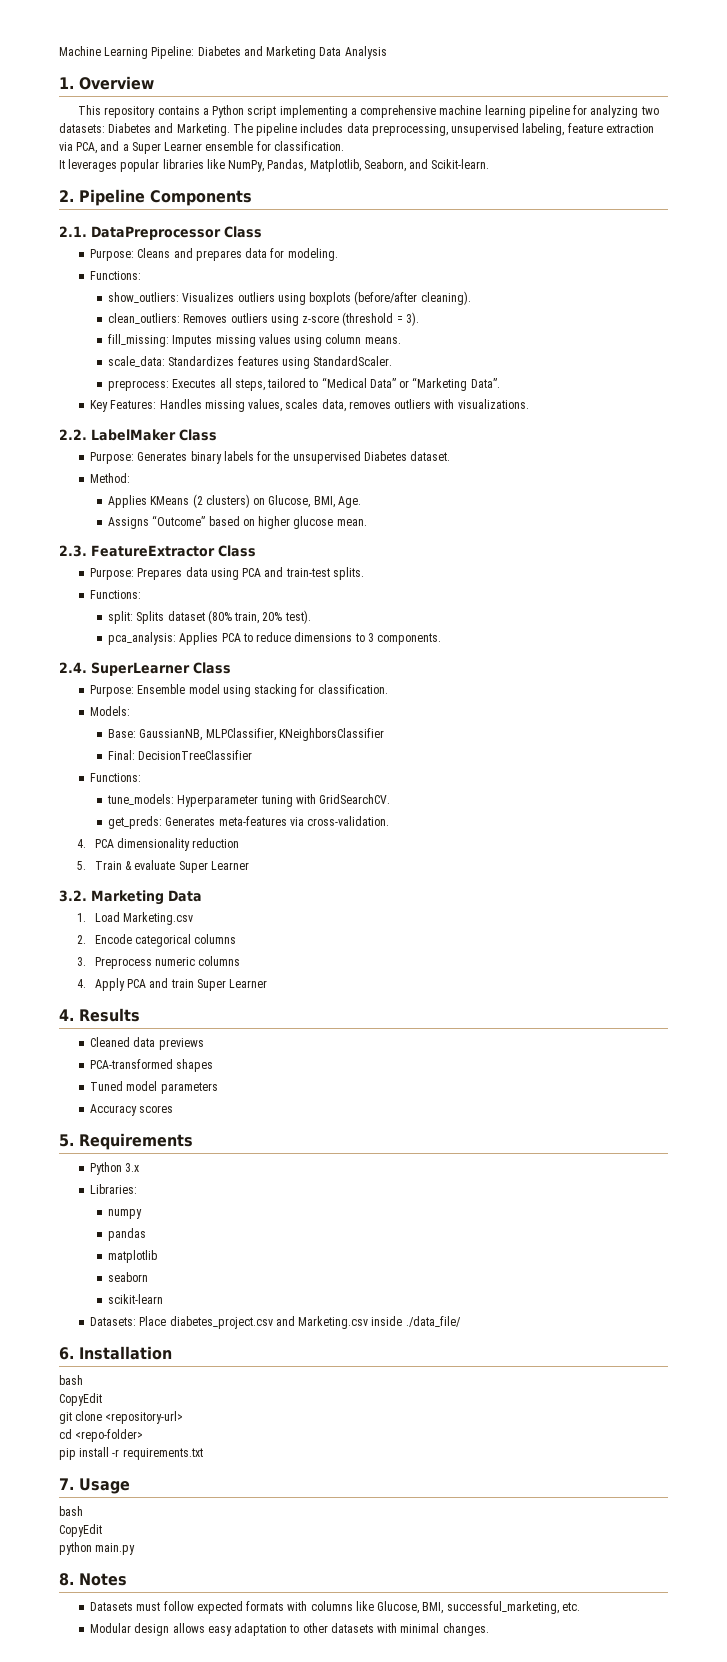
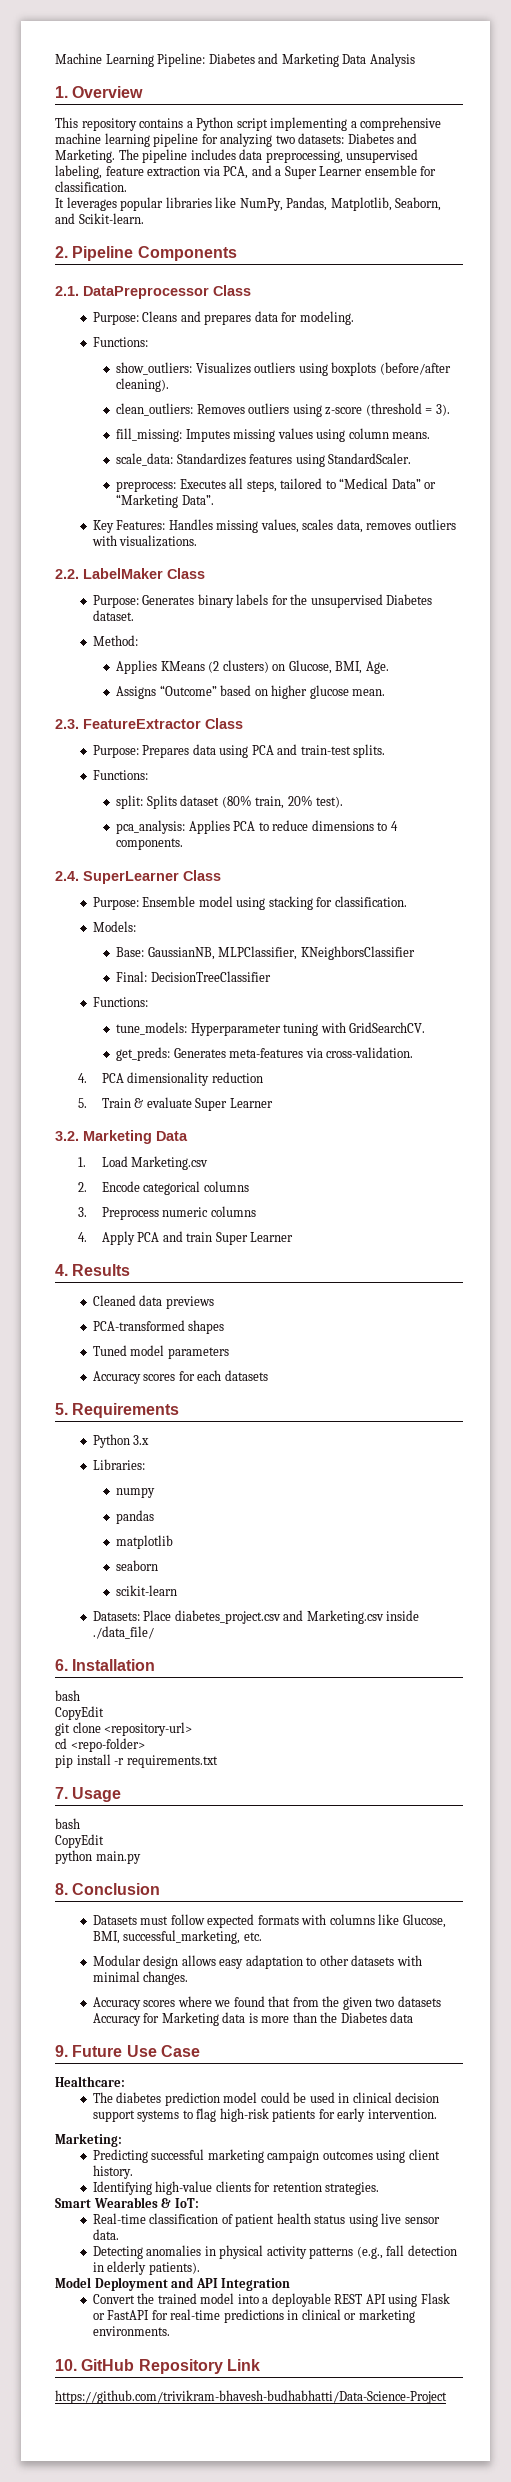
[367,633,374,642] 3 -> [390,821,398,831] 4
(174, 1109) none -> [178,1370,268,1381] for each datasets
[79,1573,127,1586] Notes -> [72,1883,161,1895] Conclusion
(489, 1629) none -> [92,1996,441,2010] [92,2012,414,2026] [55,2045,200,2057] [55,2076,125,2087] [92,2092,440,2106] [92,2108,437,2122] [55,2133,122,2147] [92,2149,440,2163] [92,2165,133,2179] [92,2181,380,2195] [55,2197,199,2208] [92,2213,440,2227] [92,2229,119,2240] [92,2245,457,2259] [92,2261,200,2275] [55,2277,291,2291] [92,2293,450,2307] [92,2309,415,2323] [92,2326,170,2336] [55,2359,260,2374] [55,2390,447,2404] // Accuracy scores where we found that from the given two datasets Accuracy for Marketing data is more than the Diabetes data // 9. Future Use Case // Healthcare: // The diabetes prediction model could be used in clinical decision support systems to flag high-risk patients for early intervention. // Marketing: // Predicting successful marketing campaign outcomes using client history. // Identifying high-value clients for retention strategies. // Smart Wearables & IoT: // Real-time classification of patient health status using live sensor data. // Detecting anomalies in physical activity patterns (e.g., fall detection in elderly patients). // Model Deployment and API Integration // Convert the trained model into a deployable REST API using Flask or FastAPI for real-time predictions in clinical or marketing environments. // 10. GitHub Repository Link // https://github.com/trivikram-bhavesh-budhabhatti/Data-Science-Project

